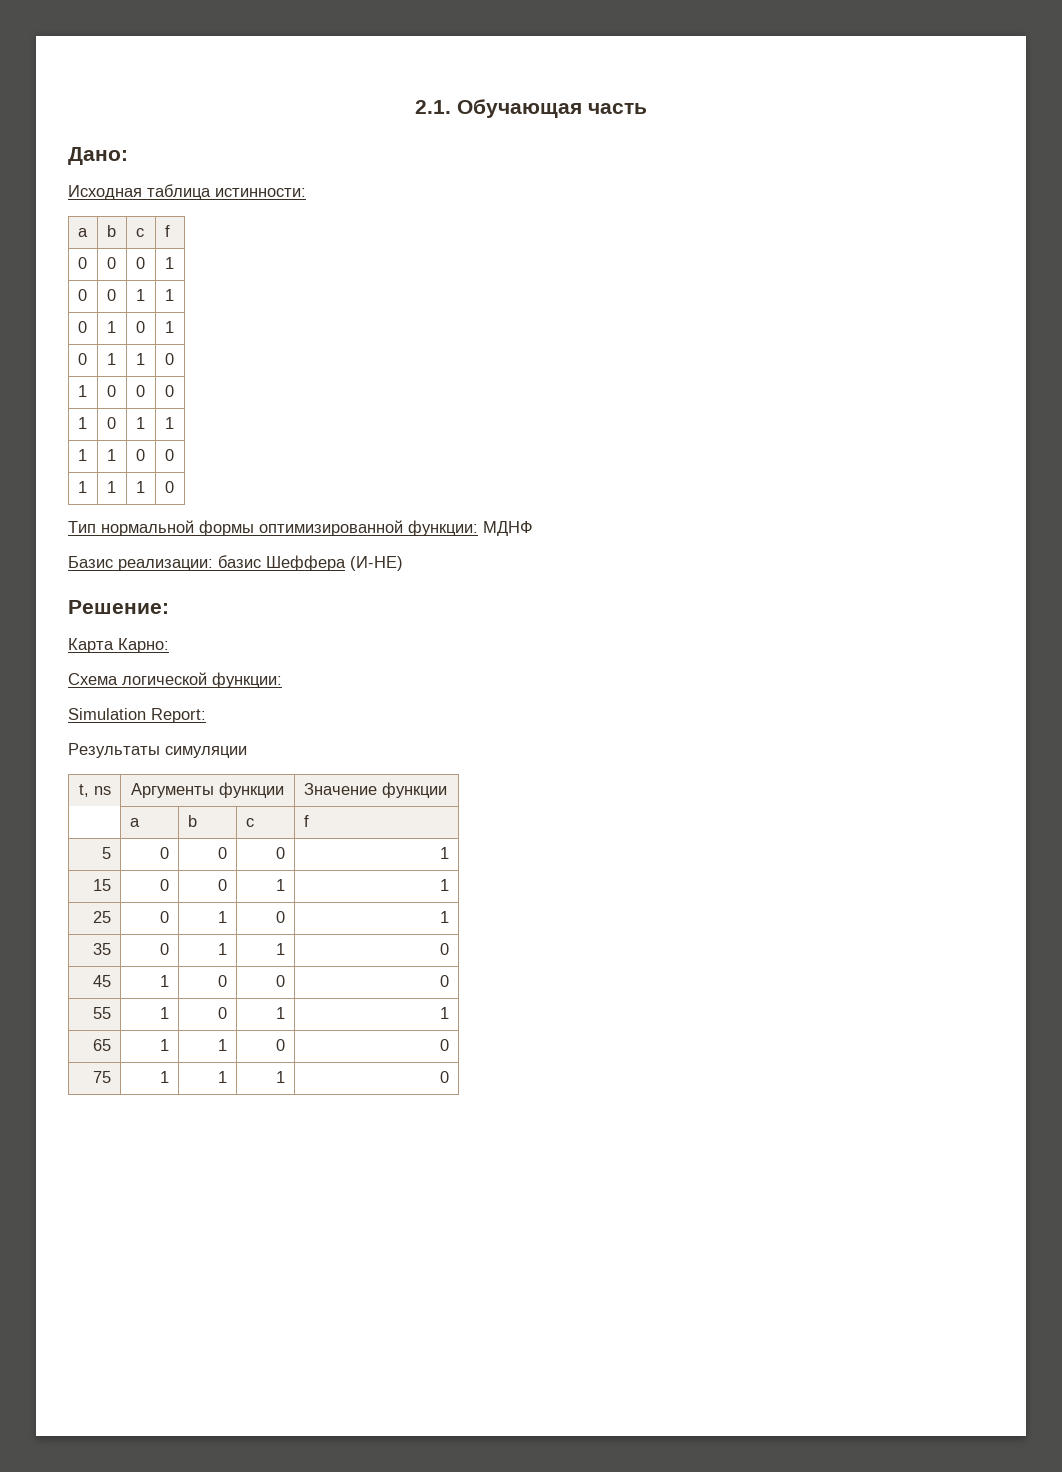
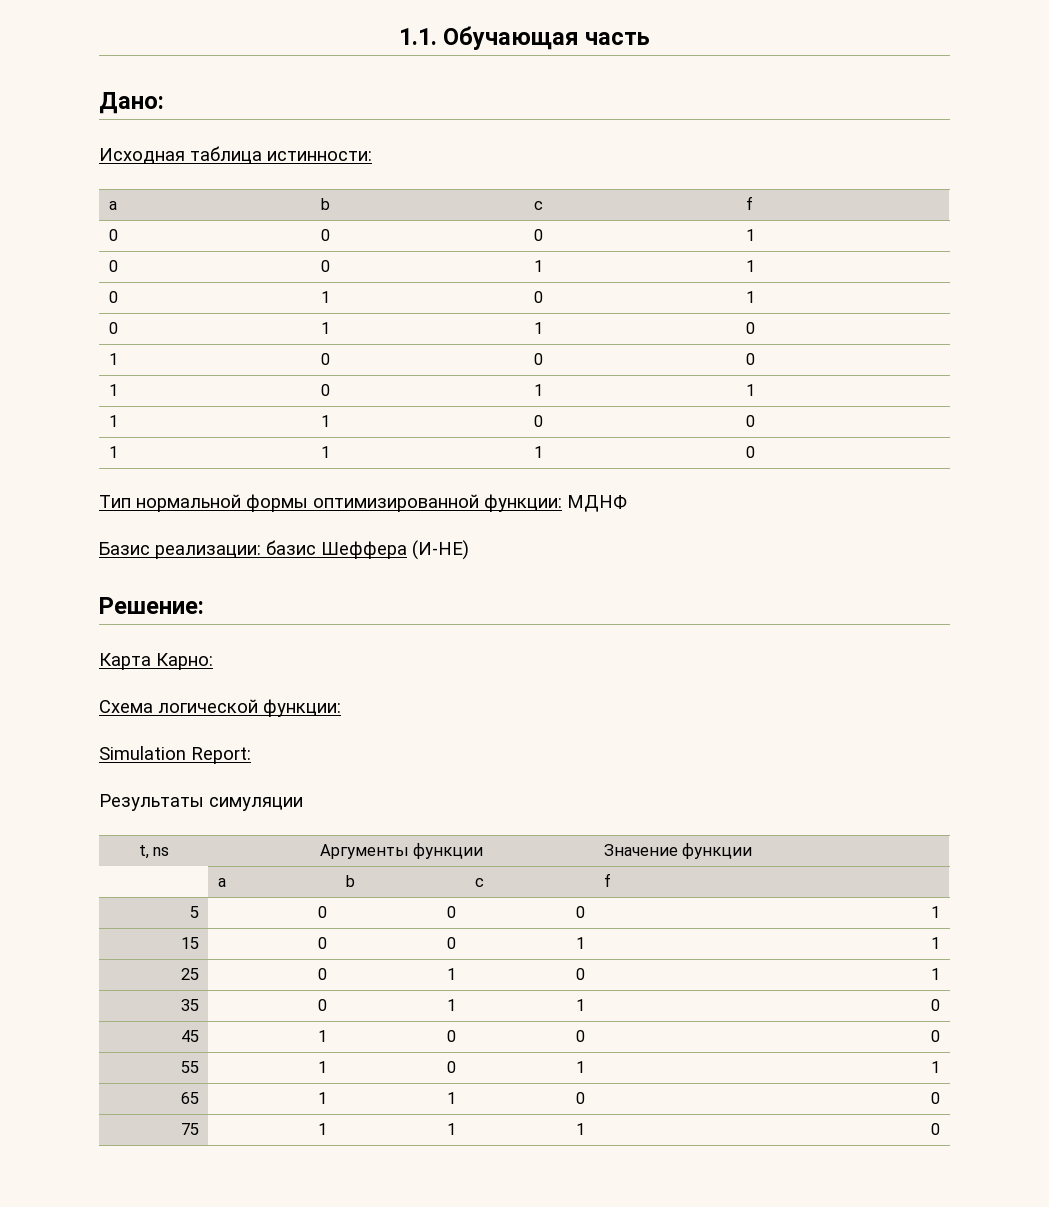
[415,100,451,114] 2.1. -> [398,28,437,45] 1.1.

